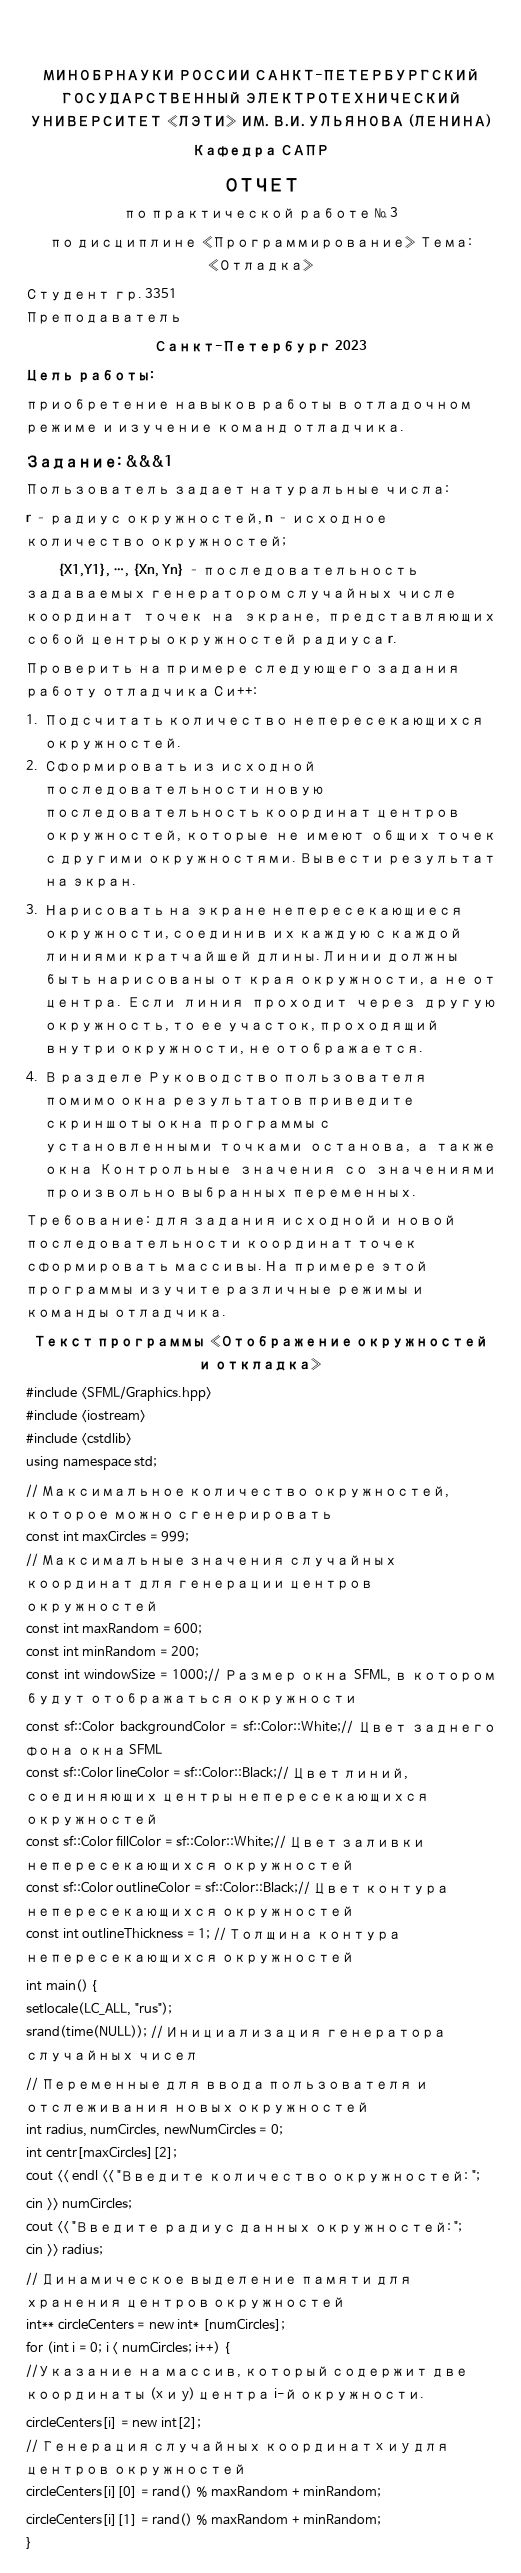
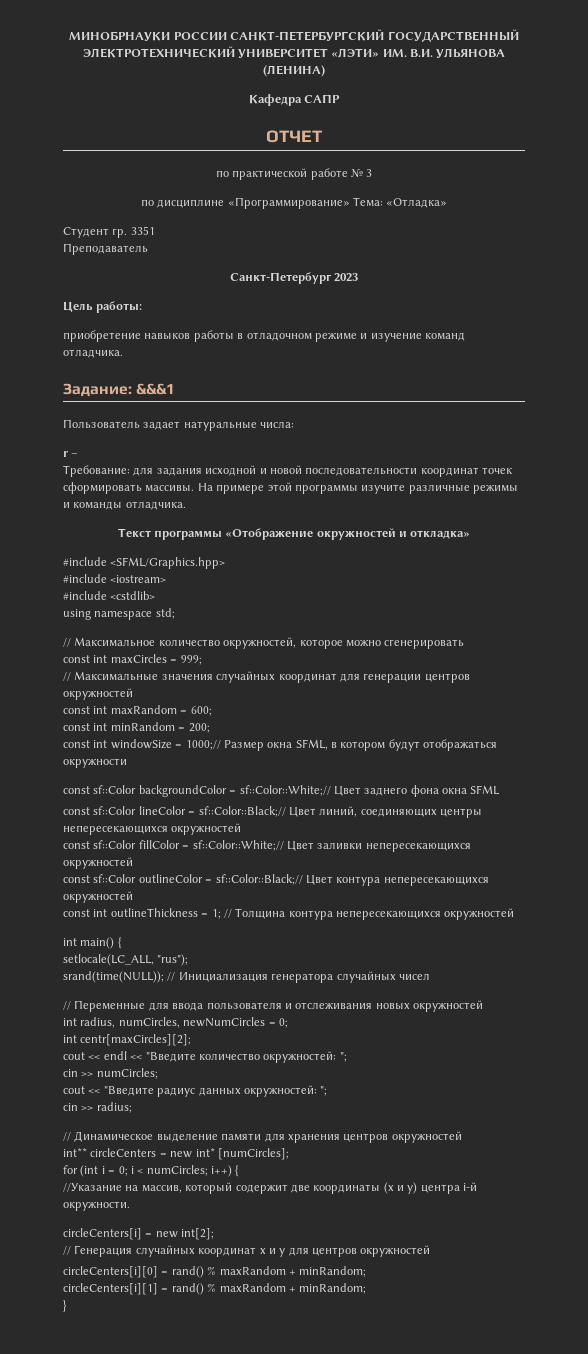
[50,513,389,525] [26,536,286,548] [57,563,420,577] [26,588,457,600] [26,613,496,623] [26,634,398,646] [26,663,461,675] [26,686,258,698] [26,714,484,727] [44,738,181,750] [26,760,316,773] [44,786,325,796] [44,809,460,819] [44,830,496,842] [44,853,496,865] [44,878,137,888] [26,904,464,917] [44,928,463,940] [44,951,459,963] [44,974,497,986] [44,997,496,1009] [44,1020,439,1032] [44,1043,424,1055] [26,1071,428,1084] [44,1097,416,1107] [44,1120,332,1130] [44,1143,496,1153] [44,1164,496,1176] [44,1187,416,1199] радиус окружностей, n – исходное количество окружностей; // {X1,Y1}, …, {Xn, Yn} – последовательность задаваемых генератором случайных числе координат точек на экране, представляющих собой центры окружностей радиуса r. // Проверить на примере следующего задания работу отладчика Си++: // 1. Подсчитать количество непересекающихся окружностей. // 2. Сформировать из исходной последовательности новую последовательность координат центров окружностей, которые не имеют общих точек с другими окружностями. Вывести результат на экран. // 3. Нарисовать на экране непересекающиеся окружности, соединив их каждую с каждой линиями кратчайшей длины. Линии должны быть нарисованы от края окружности, а не от центра. Если линия проходит через другую окружность, то ее участок, проходящий внутри окружности, не отображается. // 4. В разделе Руководство пользователя помимо окна результатов приведите скриншоты окна программы с установленными точками останова, а также окна Контрольные значения со значениями произвольно выбранных переменных. -> (79, 455) none

